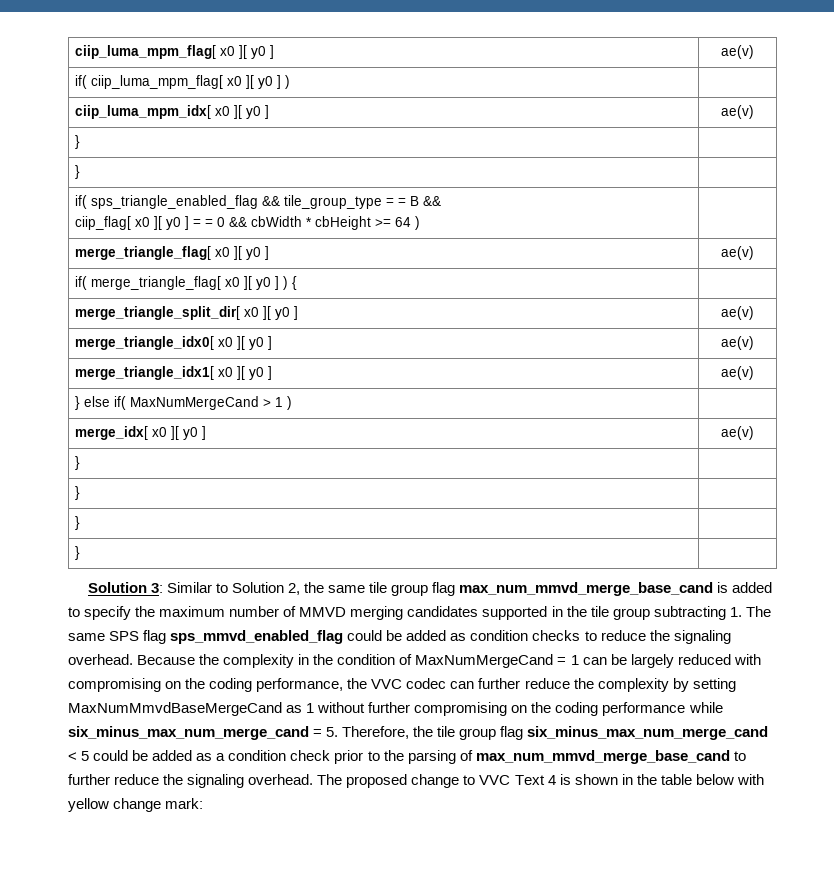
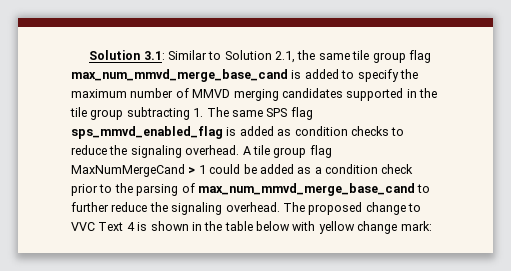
[74,45,274,59] [721,45,754,59] [74,75,290,89] [74,105,269,119] [721,105,754,119] [74,135,80,149] [74,165,80,179] [74,195,441,209] [74,216,420,230] [74,246,269,260] [721,246,754,260] [74,276,297,290] [74,306,298,320] [721,306,754,320] [74,336,272,350] [721,336,754,350] [74,366,272,380] [721,366,754,380] [74,396,292,410] [74,426,206,440] [721,426,754,440] [74,456,80,470] [74,486,80,500] [74,516,80,530] [74,546,80,560] [87,582,163,593] ciip_luma_mpm_flag[ x0 ][ y0 ] | ae(v) // if( ciip_luma_mpm_flag[ x0 ][ y0 ] ) | // ciip_luma_mpm_idx[ x0 ][ y0 ] | ae(v) // } | // } | // if( sps_triangle_enabled_flag && tile_group_type = = B && // ciip_flag[ x0 ][ y0 ] = = 0 && cbWidth * cbHeight >= 64 ) | // merge_triangle_flag[ x0 ][ y0 ] | ae(v) // if( merge_triangle_flag[ x0 ][ y0 ] ) { | // merge_triangle_split_dir[ x0 ][ y0 ] | ae(v) // merge_triangle_idx0[ x0 ][ y0 ] | ae(v) // merge_triangle_idx1[ x0 ][ y0 ] | ae(v) // } else if( MaxNumMergeCand > 1 ) | // merge_idx[ x0 ][ y0 ] | ae(v) // } | // } | // } | // } | // Solution 3: -> [89,50,165,60] Solution 3.1:
[287,583,300,595] 2, -> [275,51,296,63] 2.1,
[347,630,403,641] could be -> [226,127,237,136] is
[137,654,761,668] [68,678,736,692] [68,702,723,716] [68,726,769,740] [68,751,90,761] Because the complexity in the condition of MaxNumMergeCand = 1 can be largely reduced with compromising on the coding performance, the VVC codec can further reduce the complexity by setting MaxNumMmvdBaseMergeCand as 1 without further compromising on the coding performance while six_minus_max_num_merge_cand = 5. Therefore, the tile group flag six_minus_max_num_merge_cand < 5 -> [242,145,332,158] [71,164,206,177] A tile group flag MaxNumMergeCand > 1

